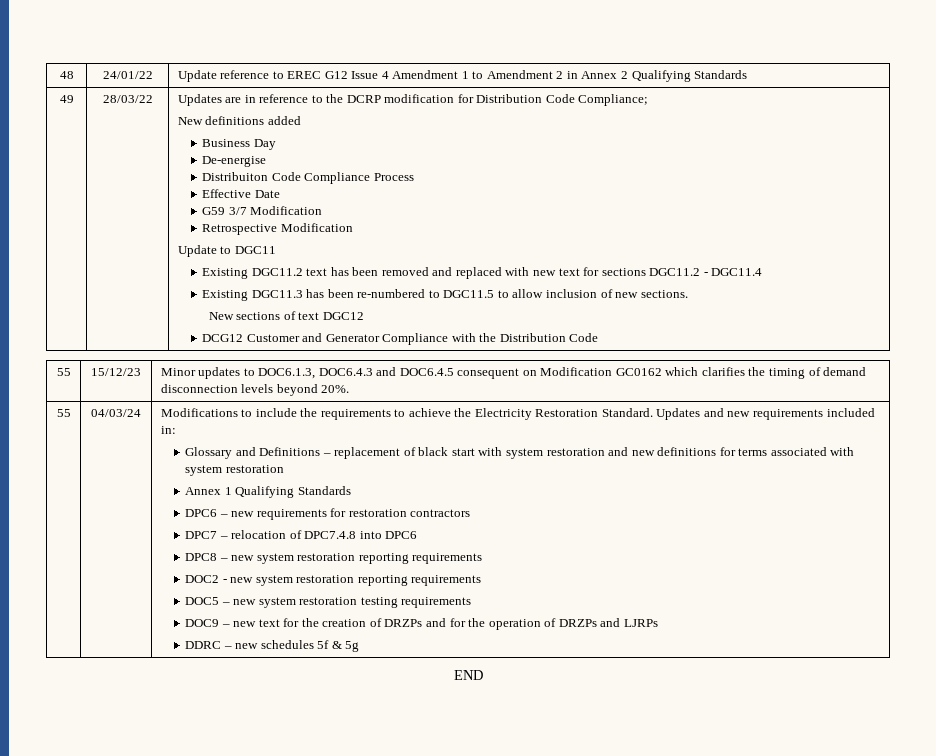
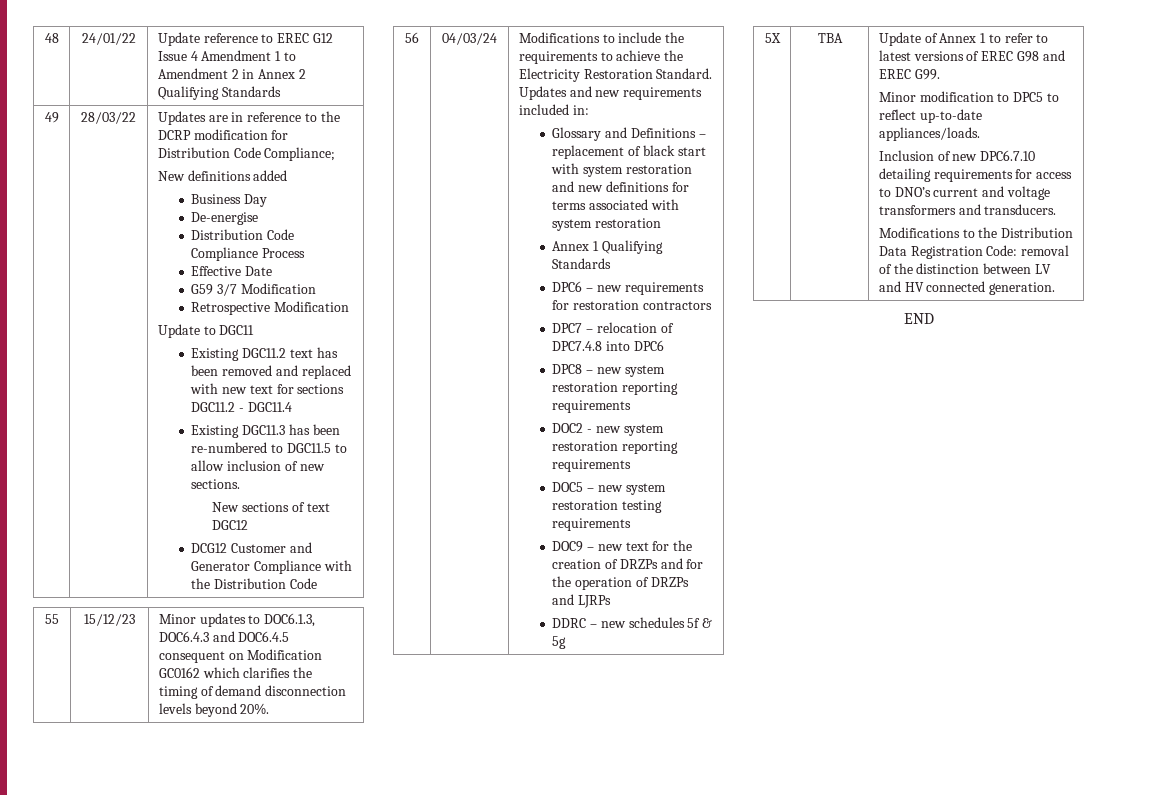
[202,172,269,181] Distribuiton -> [191,229,264,240] Distribution
[56,409,71,417] 55 -> [405,32,419,43] 56
(360, 646) none -> [764,33,781,43] [817,33,843,43] [878,32,1049,46] [878,50,1065,62] [878,69,940,80] [878,91,1059,102] [878,109,982,123] [878,127,980,141] [878,150,1036,161] [878,168,1073,182] [878,186,1050,200] [878,204,1057,215] [878,227,1074,238] [878,245,1070,259] [878,263,1051,274] [878,281,1056,295] // 5X | TBA | Update of Annex 1 to refer to latest versions of EREC G98 and EREC G99. // Minor modification to DPC5 to reflect up-to-date appliances/loads. // Inclusion of new DPC6.7.10 detailing requirements for access to DNO’s current and voltage transformers and transducers. // Modifications to the Distribution Data Registration Code: removal of the distinction between LV and HV connected generation.

